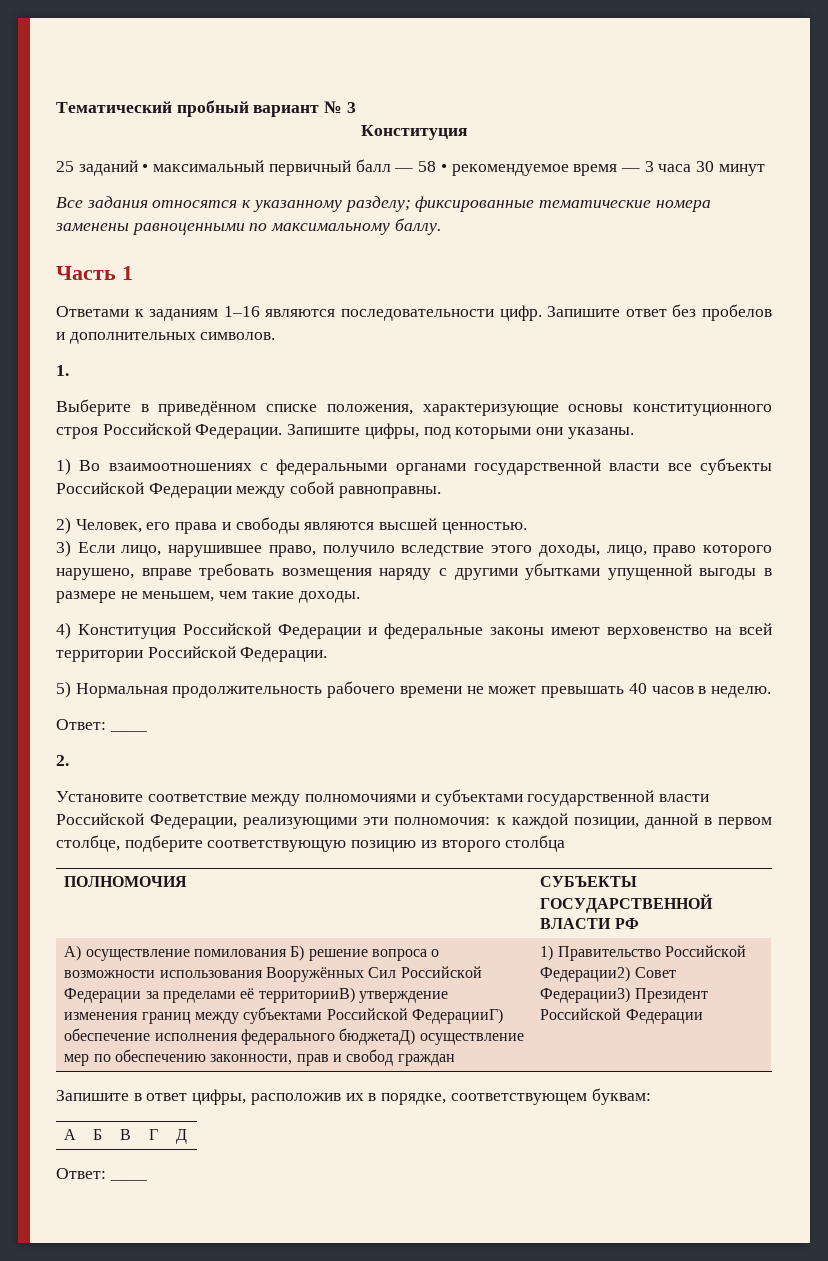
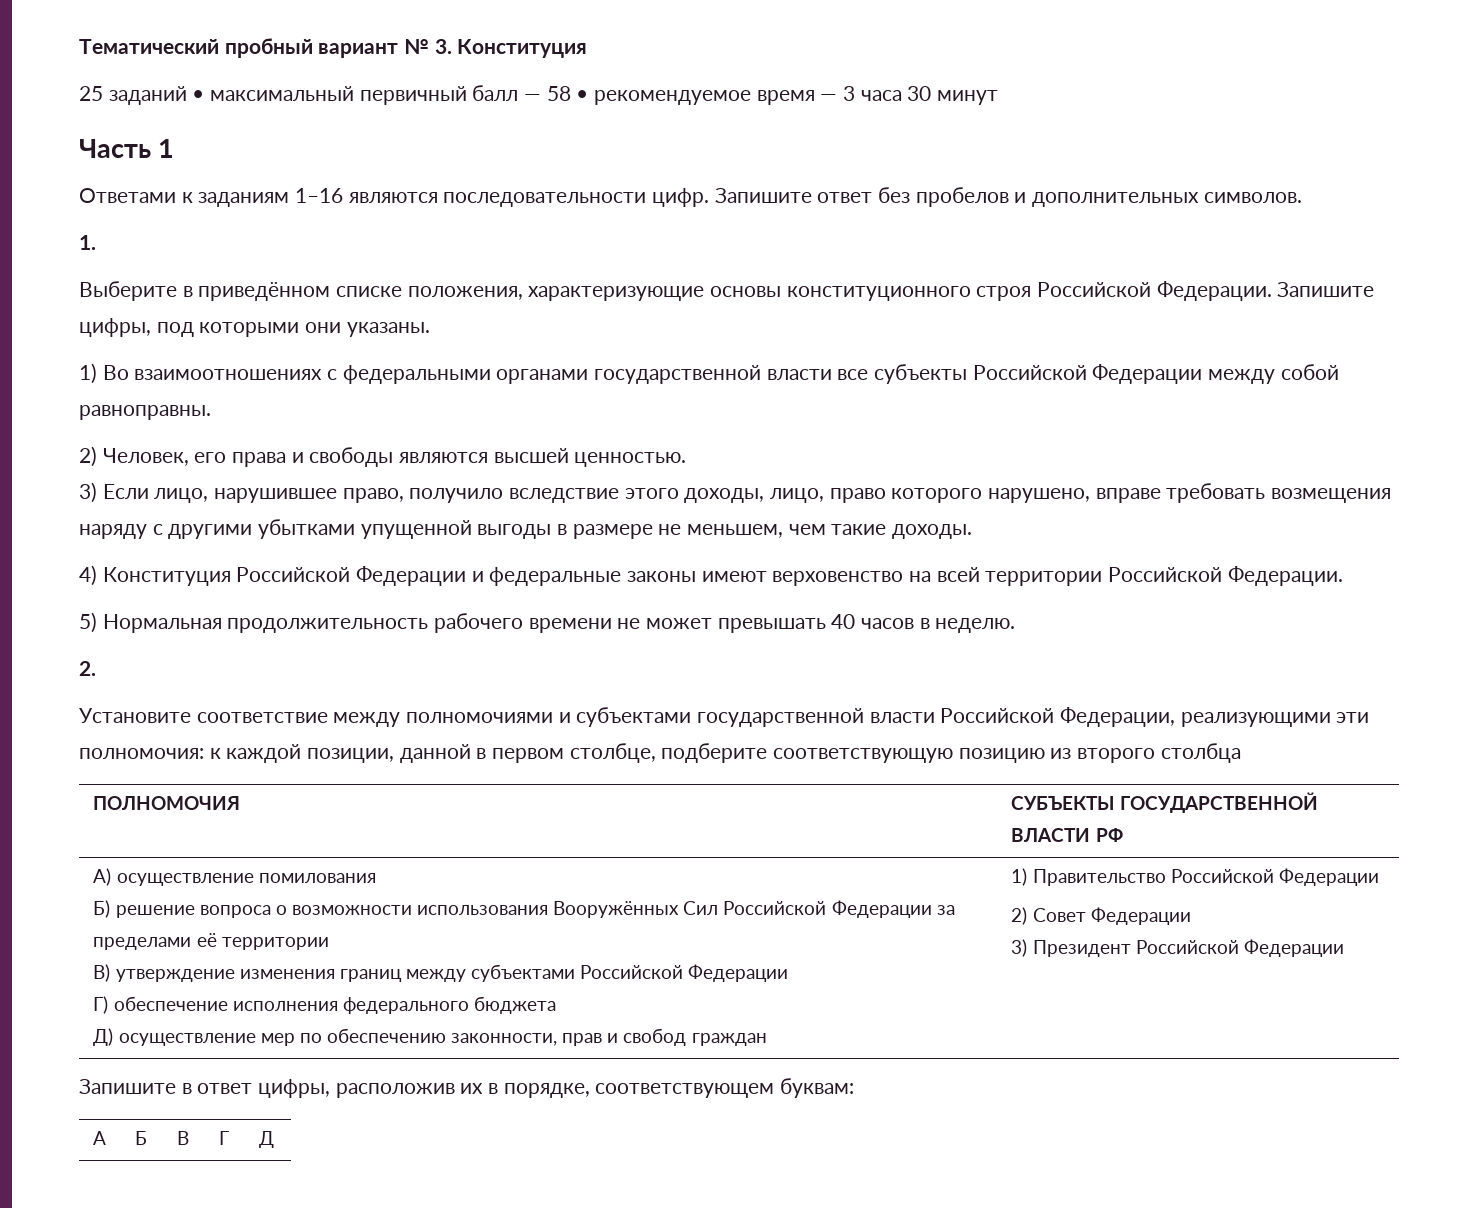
[346,102,356,113] 3 // -> [434,39,452,54] 3.
[56,196,711,212] [55,218,441,235] // Все задания относятся к указанному разделу; фиксированные тематические номера заменены равноценными по максимальному баллу. -> (999, 97) none
[56,719,106,730] [109,730,147,732] // Ответ: ____ -> (1016, 625) none
(288, 953) none -> (376, 878) //
[258,987,355,1003] территорииВ) -> [221,937,329,950] [93,964,111,982] территории // В)
[411,1008,503,1024] ФедерацииГ) -> [688,964,789,982] [93,996,109,1014] Федерации // Г)
[339,1028,416,1045] бюджетаД) -> [473,996,556,1014] [93,1028,114,1046] бюджета // Д)
[540,966,676,982] [540,987,631,1003] Федерации2) Совет Федерации3) -> [1278,868,1379,886] [1011,907,1191,925] [1011,939,1028,957] Федерации // 2) Совет Федерации // 3)
[56,1168,106,1179] [109,1179,147,1181] // Ответ: ____ -> (275, 1139) none

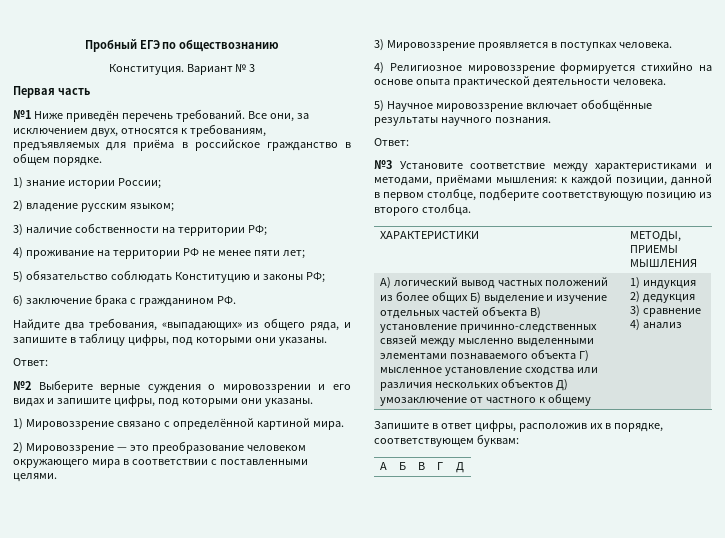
[79,38,588,58] [79,85,999,105] [79,139,175,158] [79,187,1302,207] [79,235,96,250] [79,281,1375,301] Тематический пробный вариант № 3. Конституция // 25 заданий • максимальный первичный балл — 58 • рекомендуемое время — 3 часа 30 минут // Часть 1 // Ответами к заданиям 1–16 являются последовательности цифр. Запишите ответ без пробелов и дополнительных символов. // 1. // Выберите в приведённом списке положения, характеризующие основы конституционного строя Российской Федерации. Запишите -> [84,39,280,52] [108,64,256,75] [13,86,90,98] [13,109,309,122] [13,124,266,137] [13,139,351,151] [13,153,102,166] [13,177,161,189] [13,200,174,212] [13,223,267,236] [13,247,305,259] [13,270,325,283] [13,294,236,307] [13,318,351,331] [13,333,327,346] [13,358,48,366] [13,380,351,393] [13,398,111,407] Пробный ЕГЭ по обществознанию // Конституция. Вариант № 3 // Первая часть // №1 Ниже приведён перечень требований. Все они, за исключением двух, относятся к требованиям, предъявляемых для приёма в российское гражданство в общем порядке. // 1) знание истории России; // 2) владение русским языком; // 3) наличие собственности на территории РФ; // 4) проживание на территории РФ не менее пяти лет; // 5) обязательство соблюдать Конституцию и законы РФ; // 6) заключение брака с гражданином РФ. // Найдите два требования, «выпадающих» из общего ряда, и запишите в таблицу цифры, под которыми они указаны. // Ответ: // №2 Выберите верные суждения о мировоззрении и его видах и запишите
[102,364,1339,384] [79,405,211,420] [79,446,687,467] [79,482,1392,503] [79,519,973,539] [79,565,1343,586] [79,612,1016,633] [79,661,96,676] [79,707,1370,727] [79,748,204,759] Во взаимоотношениях с федеральными органами государственной власти все субъекты Российской Федерации между собой равноправны. // 2) Человек, его права и свободы являются высшей ценностью. // 3) Если лицо, нарушившее право, получило вследствие этого доходы, лицо, право которого нарушено, вправе требовать возмещения наряду с другими убытками упущенной выгоды в размере не меньшем, чем такие доходы. // 4) Конституция Российской Федерации и федеральные законы имеют верховенство на всей территории Российской Федерации. // 5) Нормальная продолжительность рабочего времени не может превышать 40 часов в неделю. // 2. // Установите соответствие между полномочиями и субъектами государственной власти Российской Федерации, реализующими эти полномочия: -> [25,418,344,430] [13,441,306,454] [13,459,308,468] [13,473,57,482] [374,39,672,51] [374,62,712,74] [374,76,666,88] [374,99,652,112] [374,117,551,126] [374,138,409,146] [374,160,712,172] [374,174,557,186] Мировоззрение связано с определённой картиной мира. // 2) Мировоззрение — это преобразование человеком окружающего мира в соответствии с поставленными целями. // 3) Мировоззрение проявляется в поступках человека. // 4) Религиозное мировоззрение формируется стихийно на основе опыта практической деятельности человека. // 5) Научное мировоззрение включает обобщённые результаты научного познания. // Ответ: // №3 Установите соответствие между характеристиками и методами, приёмами мышления:
[1160,743,1241,763] [93,796,241,810] [1011,792,1318,813] [1011,828,1123,842] [93,868,376,886] [93,900,955,918] [93,933,329,950] [93,964,789,982] [93,996,556,1014] [93,1028,767,1046] [1011,868,1379,886] [1011,907,1191,925] [1011,939,1344,957] столбца // ПОЛНОМОЧИЯ | СУБЪЕКТЫ ГОСУДАРСТВЕННОЙ ВЛАСТИ РФ // А) осуществление помилования // Б) решение вопроса о возможности использования Вооружённых Сил Российской Федерации за пределами её территории // В) утверждение изменения границ между субъектами Российской Федерации // Г) обеспечение исполнения федерального бюджета // Д) осуществление мер по обеспечению законности, прав и свобод граждан | 1) Правительство Российской Федерации // 2) Совет Федерации // 3) Президент Российской Федерации -> [421,203,471,216] [379,231,479,239] [629,231,681,242] [629,245,678,253] [629,259,697,267] [379,277,608,289] [379,291,608,304] [379,306,541,319] [379,324,597,333] [379,335,594,347] [379,349,589,362] [379,367,598,376] [379,378,568,391] [379,393,591,406] [629,277,696,289] [629,291,695,303] [629,305,701,317] [629,319,682,331] столбца. // ХАРАКТЕРИСТИКИ | МЕТОДЫ, ПРИЕМЫ МЫШЛЕНИЯ // A) логический вывод частных положений из более общих Б) выделение и изучение отдельных частей объекта В) установление причинно-следственных связей между мысленно выделенными элементами познаваемого объекта Г) мысленное установление сходства или различия нескольких объектов Д) умозаключение от частного к общему | 1) индукция 2) дедукция 3) сравнение 4) анализ

